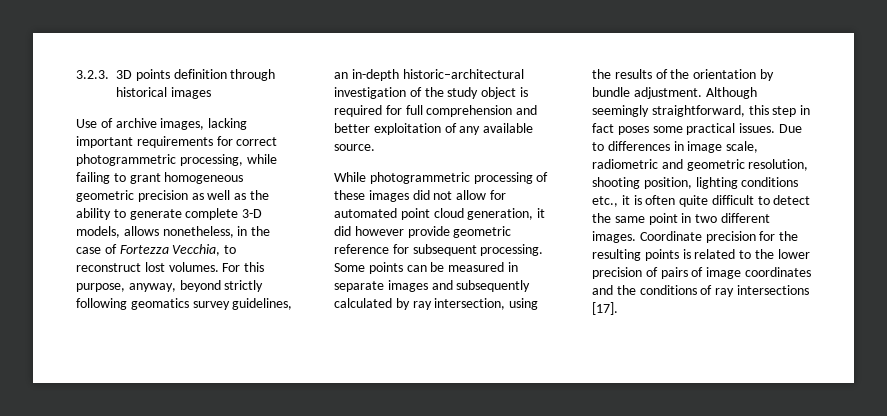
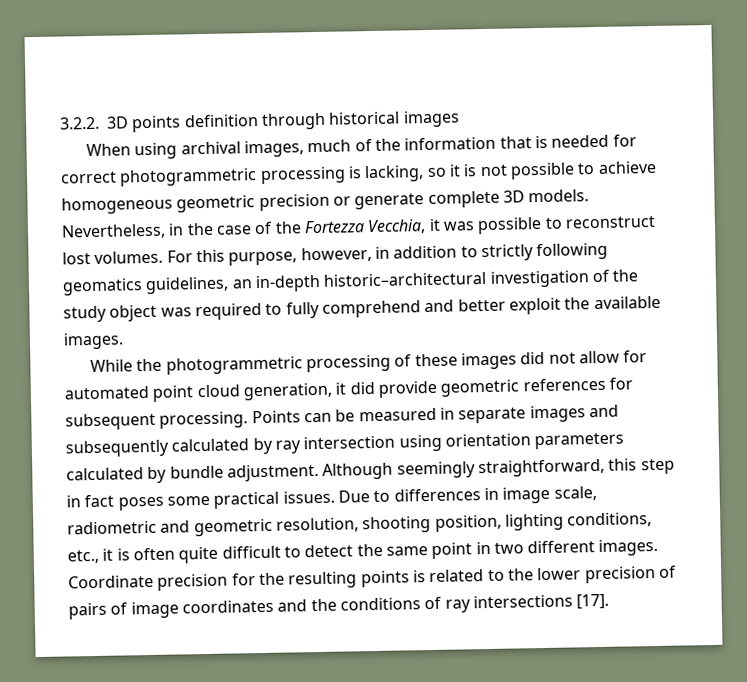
[76,70,109,79] 3.2.3. -> [59,116,100,130] 3.2.2.
[76,118,248,130] [76,136,278,148] [76,154,277,166] [76,172,244,184] [76,190,269,202] [76,208,263,220] [76,226,234,238] Use of archive images, lacking important requirements for correct photogrammetric processing, while failing to grant homogeneous geometric precision as well as the ability to generate complete 3-D models, allows nonetheless, -> [86,134,637,160] [60,160,657,187] [61,189,590,215] [61,223,166,240] When using archival images, much of the information that is needed for correct photogrammetric processing is lacking, so it is not possible to achieve homogeneous geometric precision or generate complete 3D models. Nevertheless,
(117, 249) none -> [274,221,302,234] the
(221, 250) none -> [428,216,543,235] it was possible
[128,280,221,292] anyway, beyond -> [300,245,478,263] however, in addition to
[192,301,230,310] survey -> (143, 287) none
[519,87,528,97] [334,105,538,117] [334,123,534,135] [334,144,375,151] is required for full comprehension and better exploitation of any available source. -> [160,295,661,321] [63,332,124,350] was required to fully comprehend and better exploit the available images.
(366, 177) none -> [136,358,163,372] the
[354,226,404,236] however -> (375, 388) none
[334,244,389,254] reference -> [522,377,606,392] references
[334,262,403,274] Some points -> [251,410,301,424] Points
[434,298,539,310] [592,69,757,79] intersection, using the results of the orientation -> [303,432,625,452] [66,467,144,481] intersection using orientation parameters calculated
[741,177,799,187] conditions -> [567,512,653,528] conditions,

